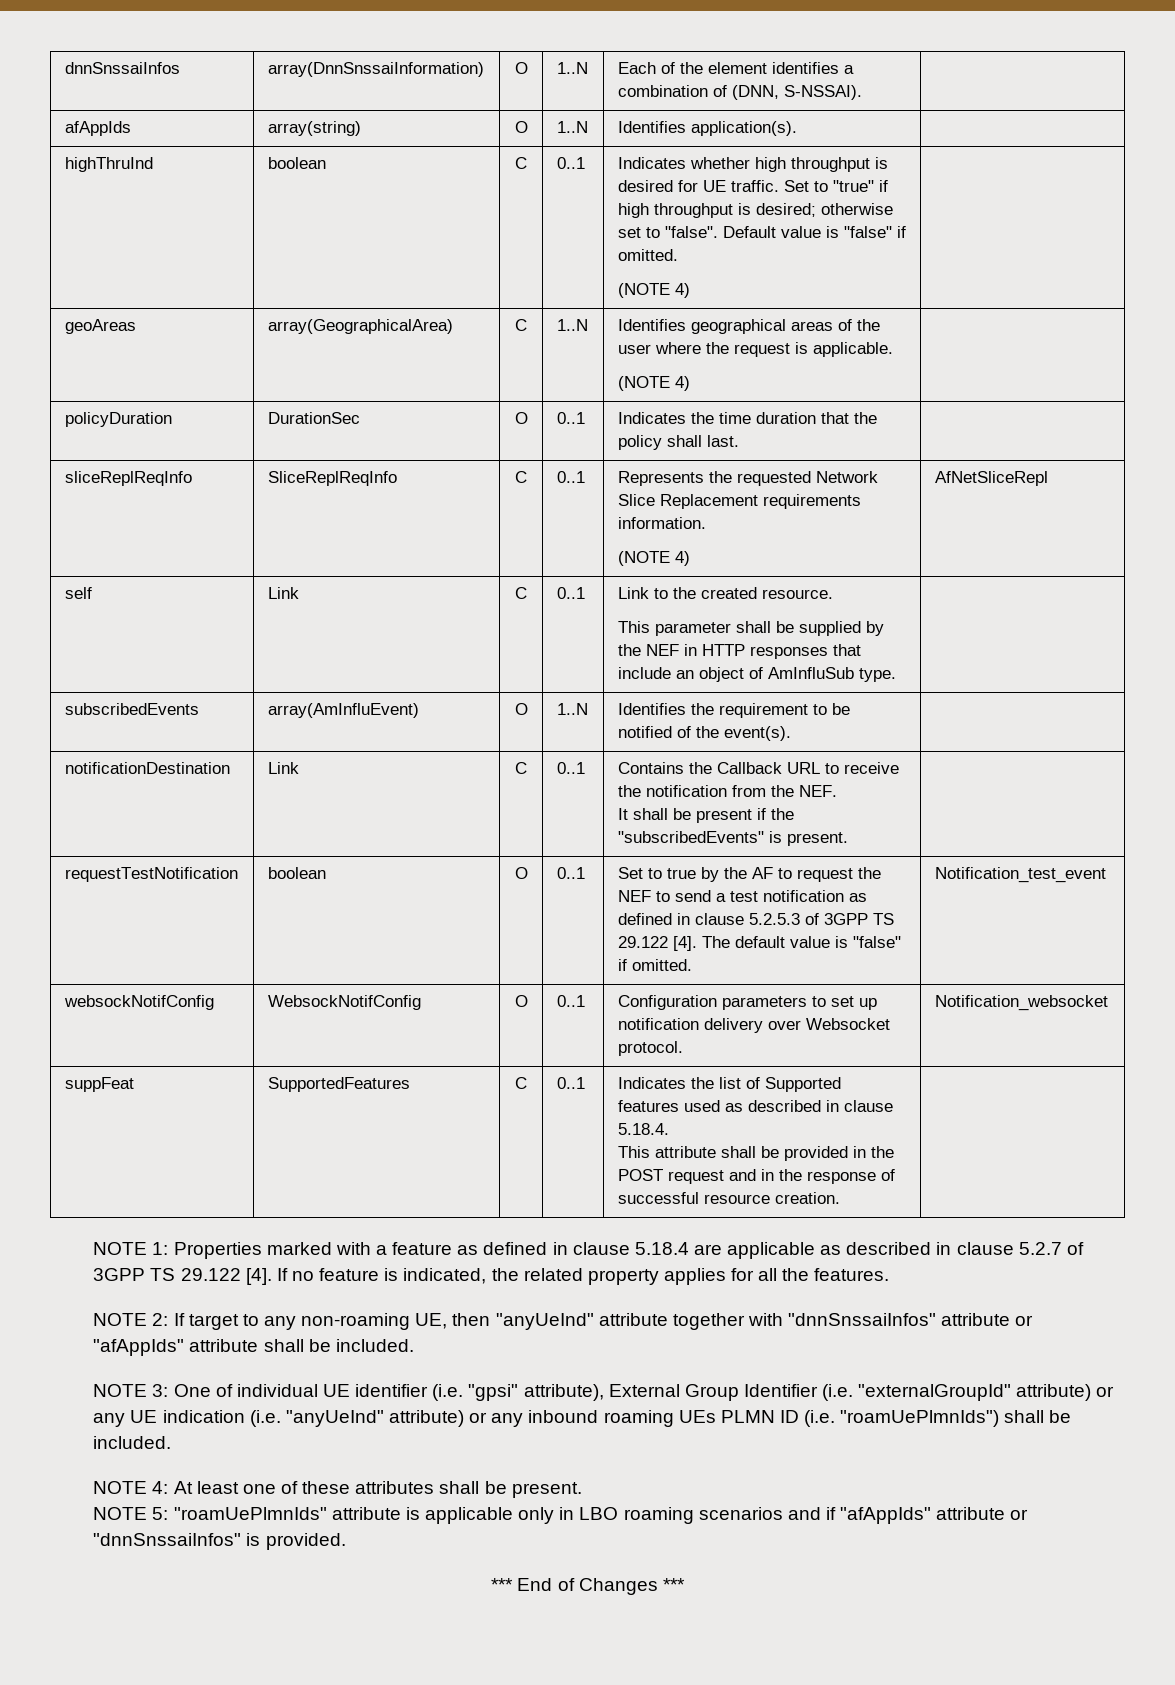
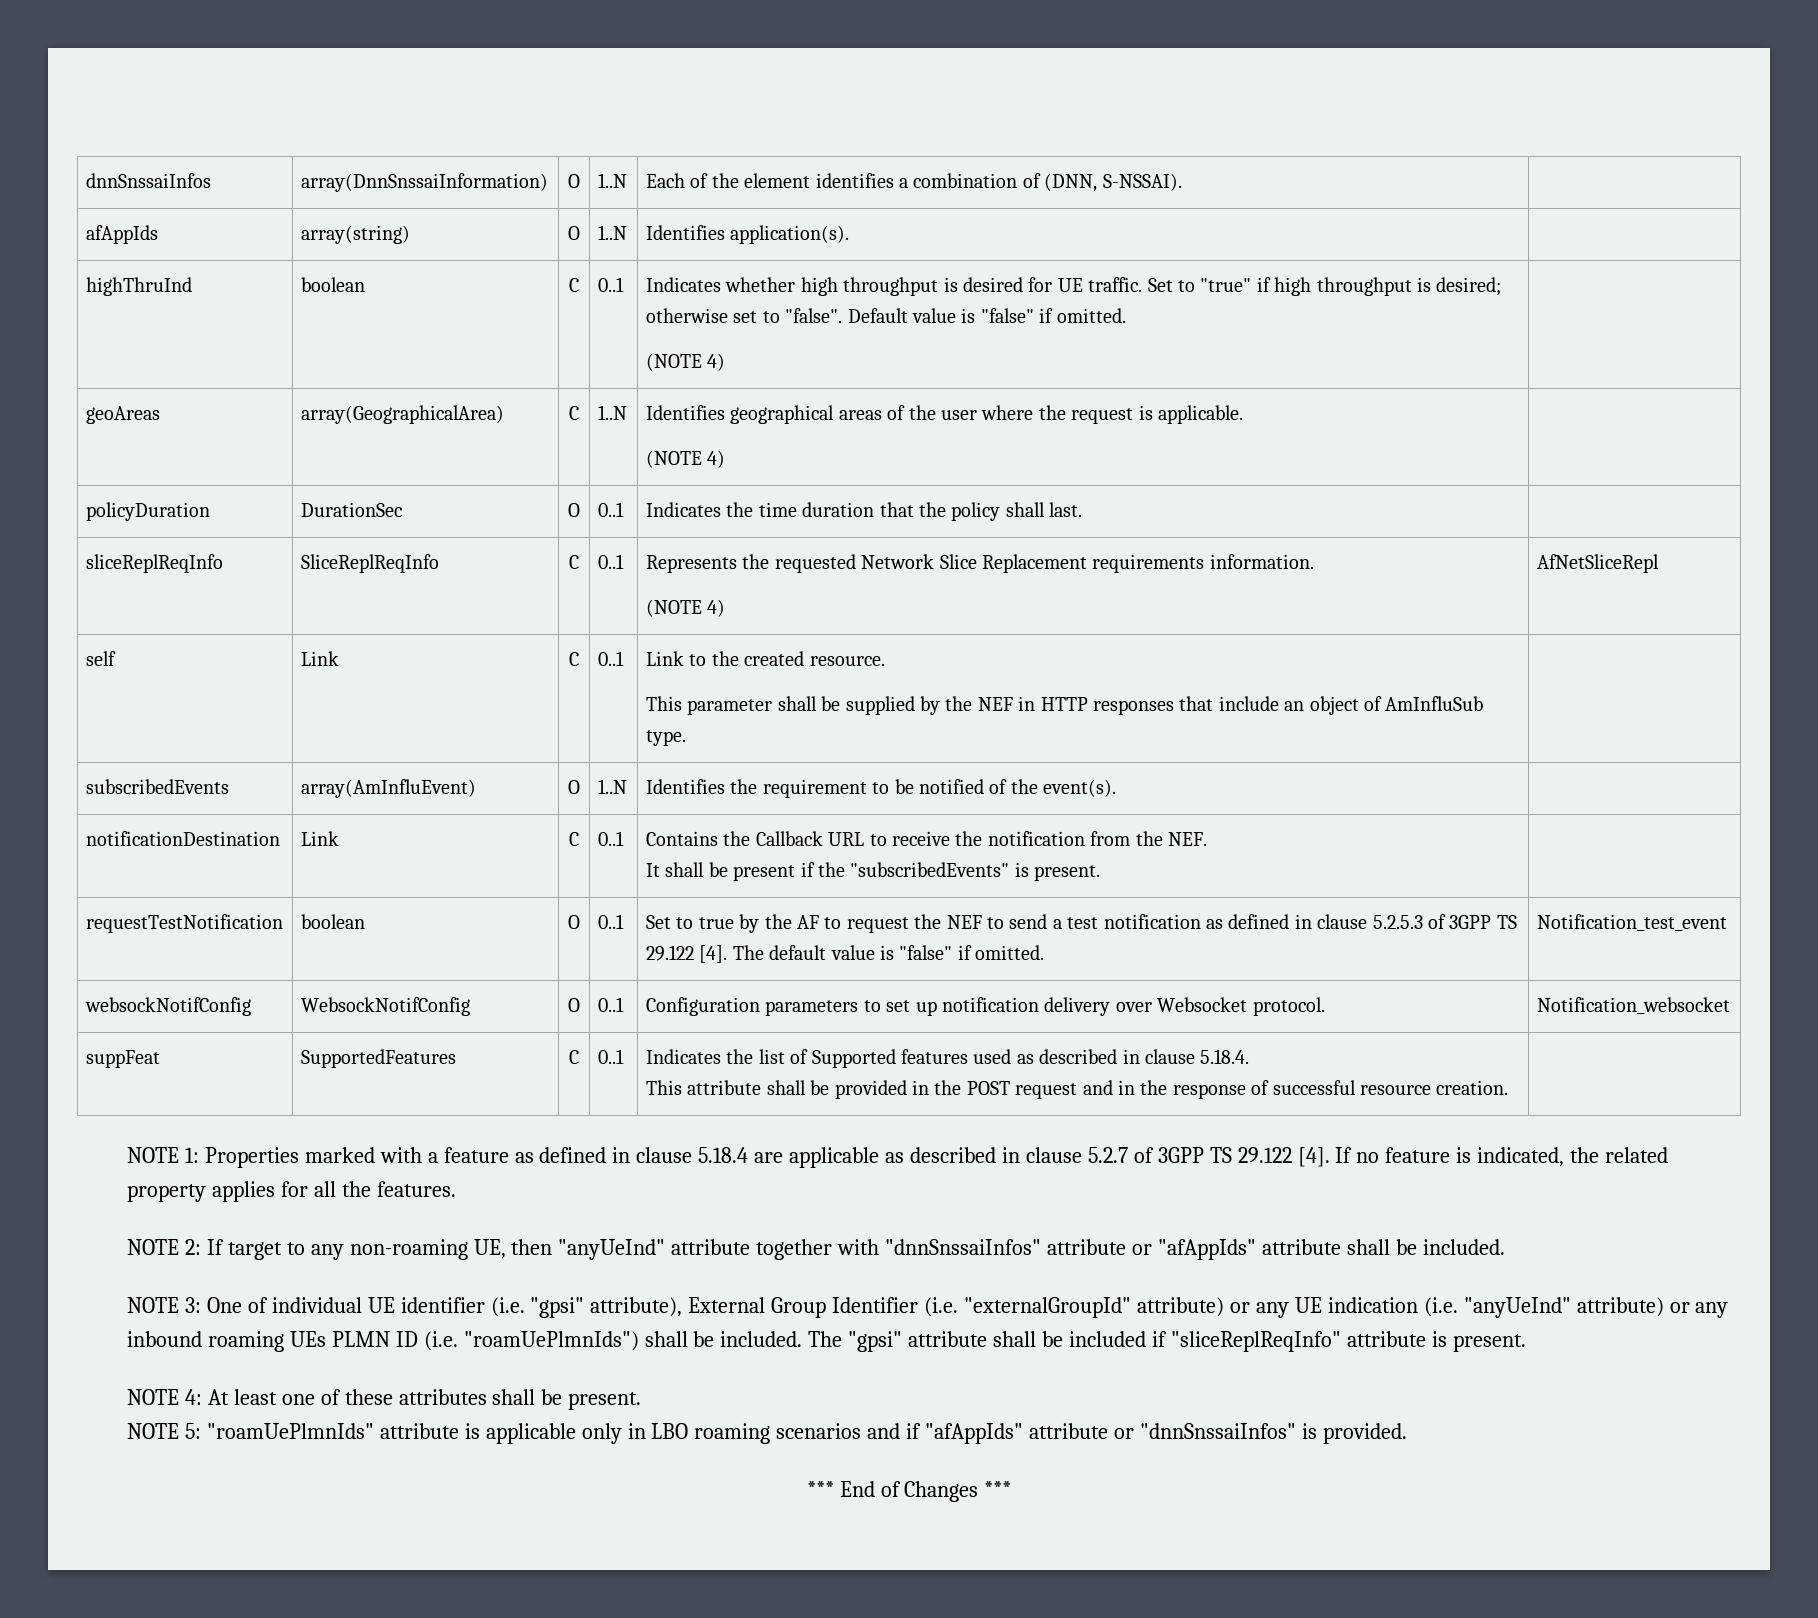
(172, 1442) none -> [808,1331,1526,1352] The "gpsi" attribute shall be included if "sliceReplReqInfo" attribute is present.

